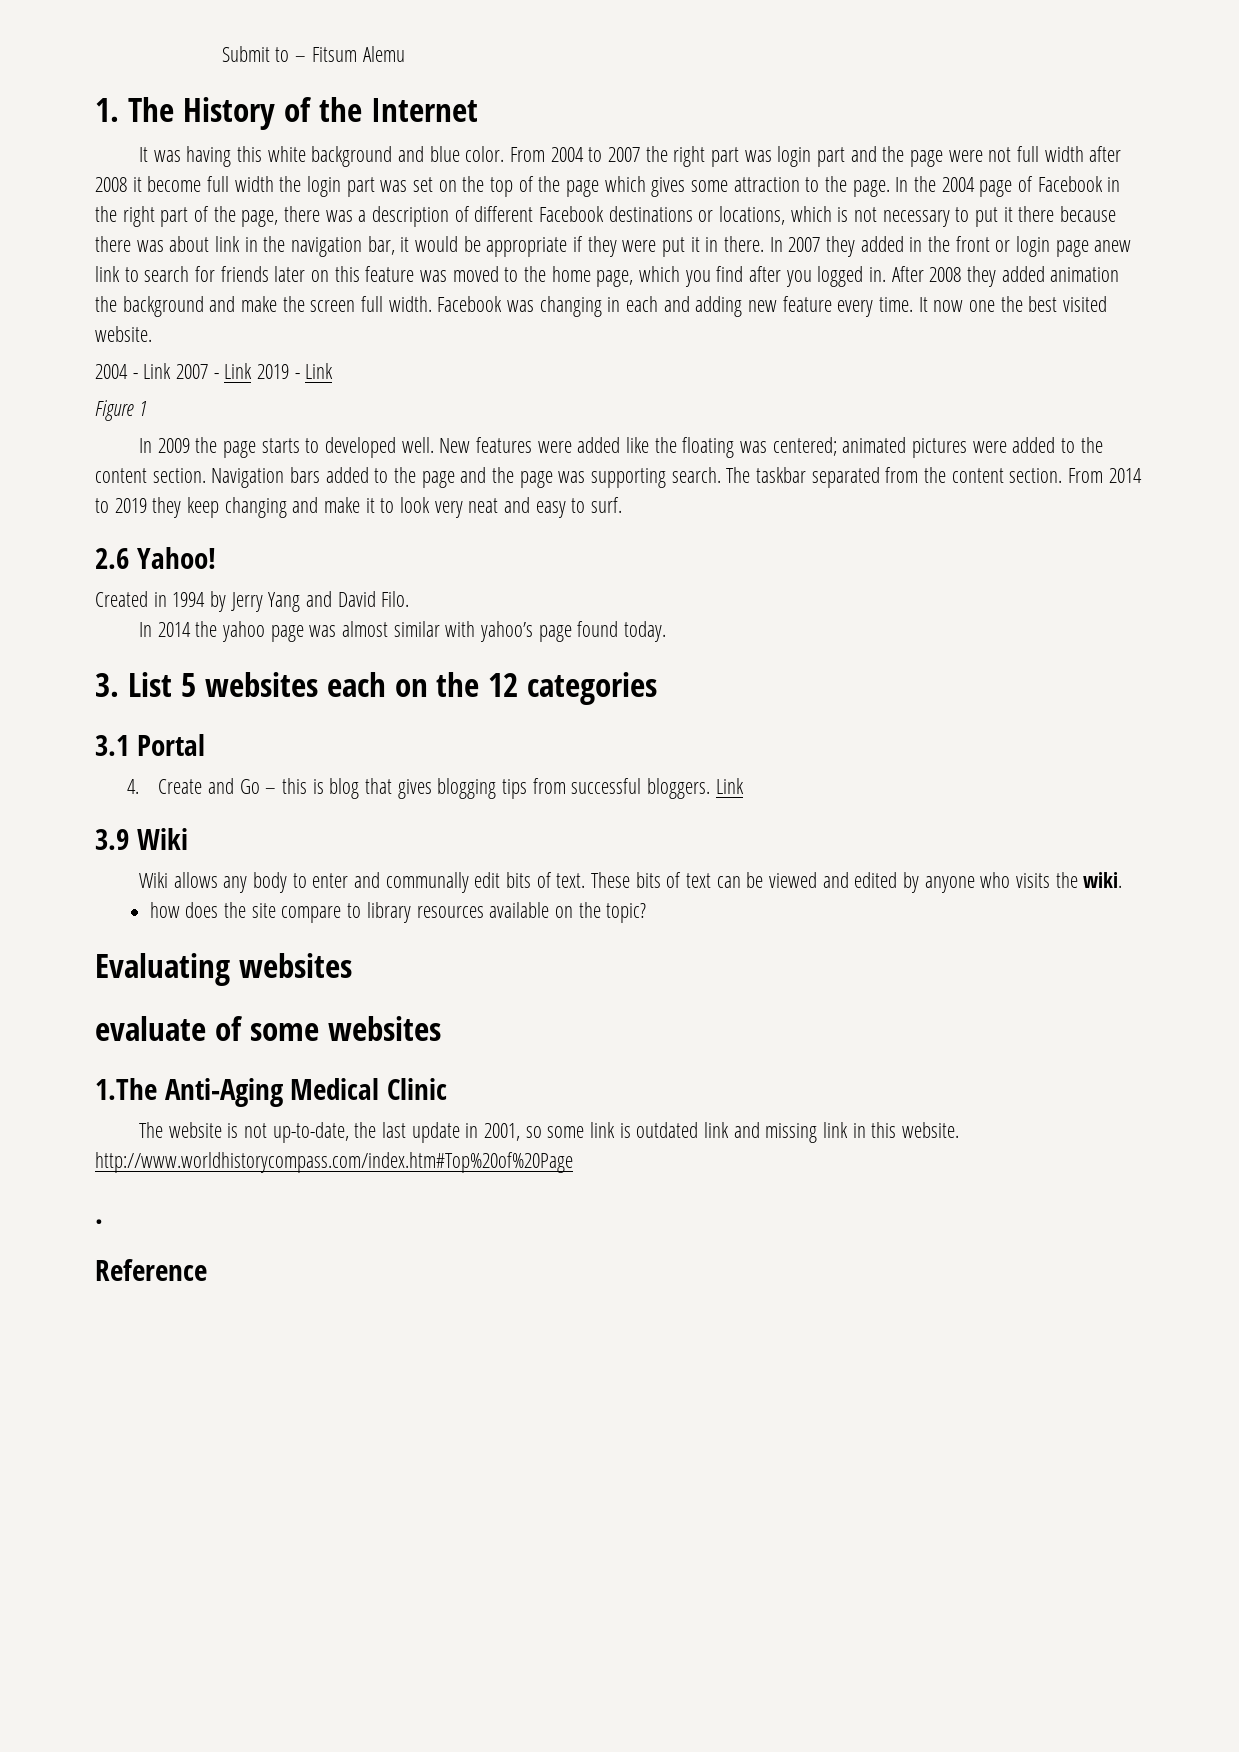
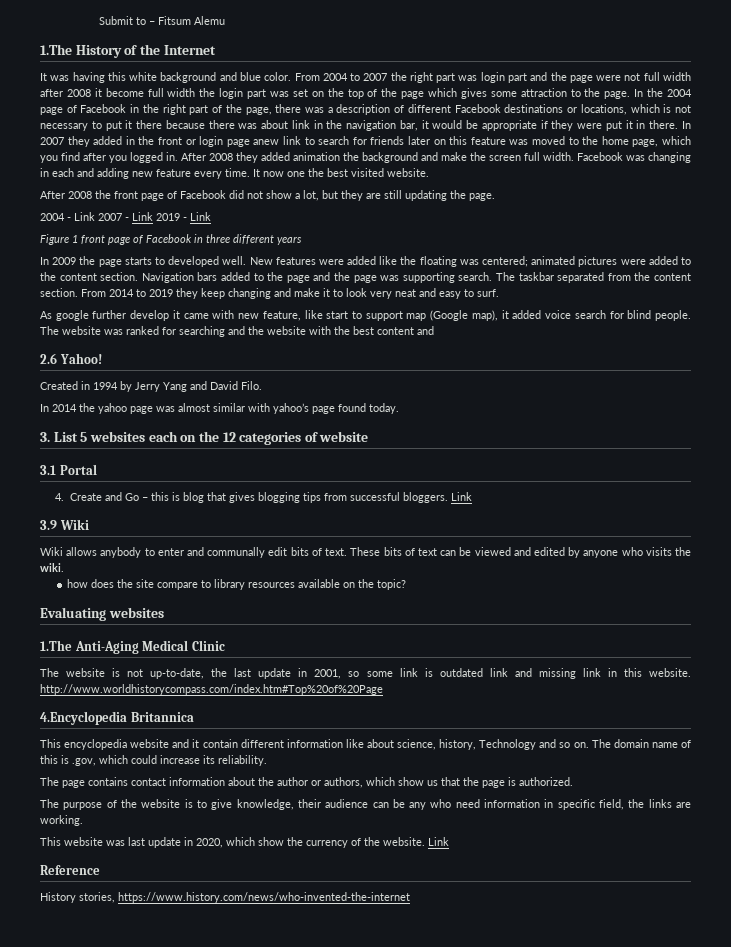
[95,97,174,122] 1. The -> [40,44,72,55] 1.The
(152, 334) none -> [40,190,495,201] // After 2008 the front page of Facebook did not show a lot, but they are still updating the page.
(147, 408) none -> [81,234,302,245] front page of Facebook in three different years
(623, 505) none -> [40,310,692,321] [40,326,434,337] // As google further develop it came with new feature, like start to support map (Google map), it added voice search for blind people. The website was ranked for searching and the website with the best content and
(658, 688) none -> [304,431,369,442] of website
[223,872,287,893] any body -> [100,547,142,558] anybody
[95,1016,441,1041] // evaluate of some websites -> (164, 612) none
[95,1219,103,1224] [95,1259,207,1281] . // Reference -> [40,711,194,725] [40,739,691,750] [40,755,267,766] [40,777,573,788] [40,799,692,810] [40,815,83,826] [40,837,449,848] [40,865,100,875] [40,892,410,903] 4.Encyclopedia Britannica // This encyclopedia website and it contain different information like about science, history, Technology and so on. The domain name of this is .gov, which could increase its reliability. // The page contains contact information about the author or authors, which show us that the page is authorized. // The purpose of the website is to give knowledge, their audience can be any who need information in specific field, the links are working. // This website was last update in 2020, which show the currency of the website. Link // Reference // History stories, https://www.history.com/news/who-invented-the-internet

